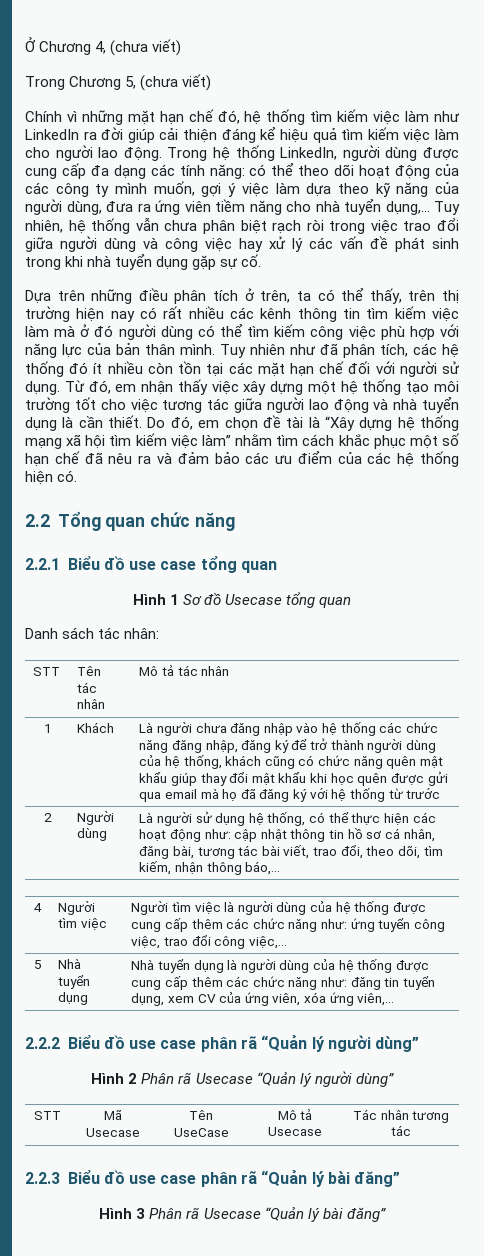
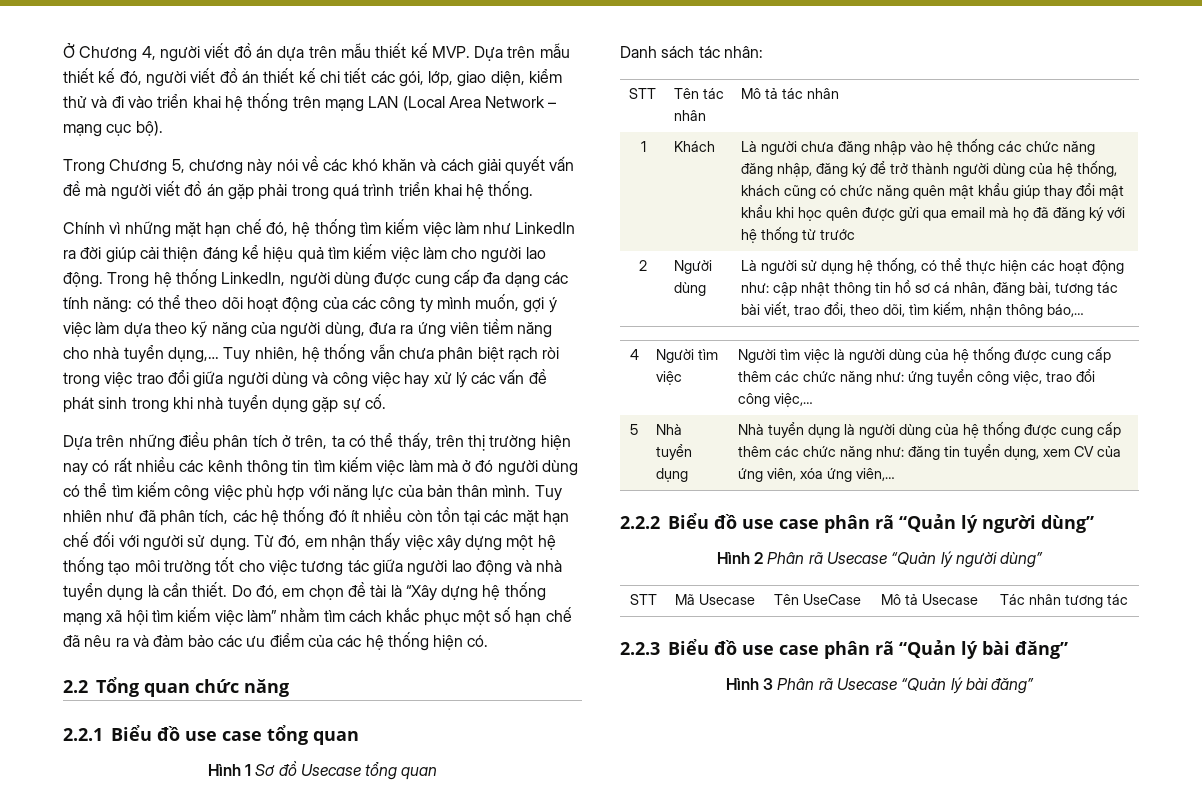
[110,39,182,56] [25,74,212,91] (chưa viết) // Trong Chương 5, (chưa viết) -> [159,43,570,62] [63,68,563,87] [63,93,557,112] [63,121,163,137] [63,156,575,175] [63,181,534,200] người viết đồ án dựa trên mẫu thiết kế MVP. Dựa trên mẫu thiết kế đó, người viết đồ án thiết kế chi tiết các gói, lớp, giao diện, kiểm thử và đi vào triển khai hệ thống trên mạng LAN (Local Area Network – mạng cục bộ). // Trong Chương 5, chương này nói về các khó khăn và cách giải quyết vấn đề mà người viết đồ án gặp phải trong quá trình triển khai hệ thống.

